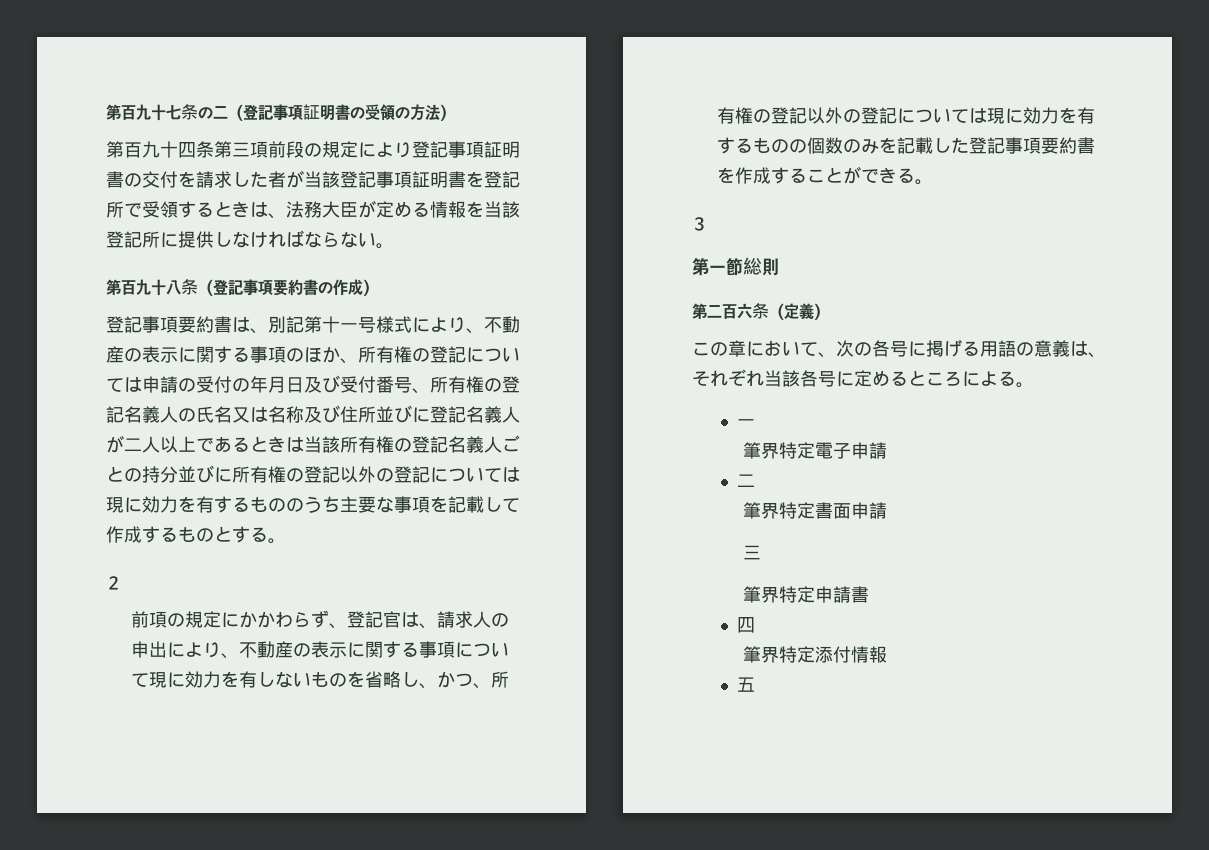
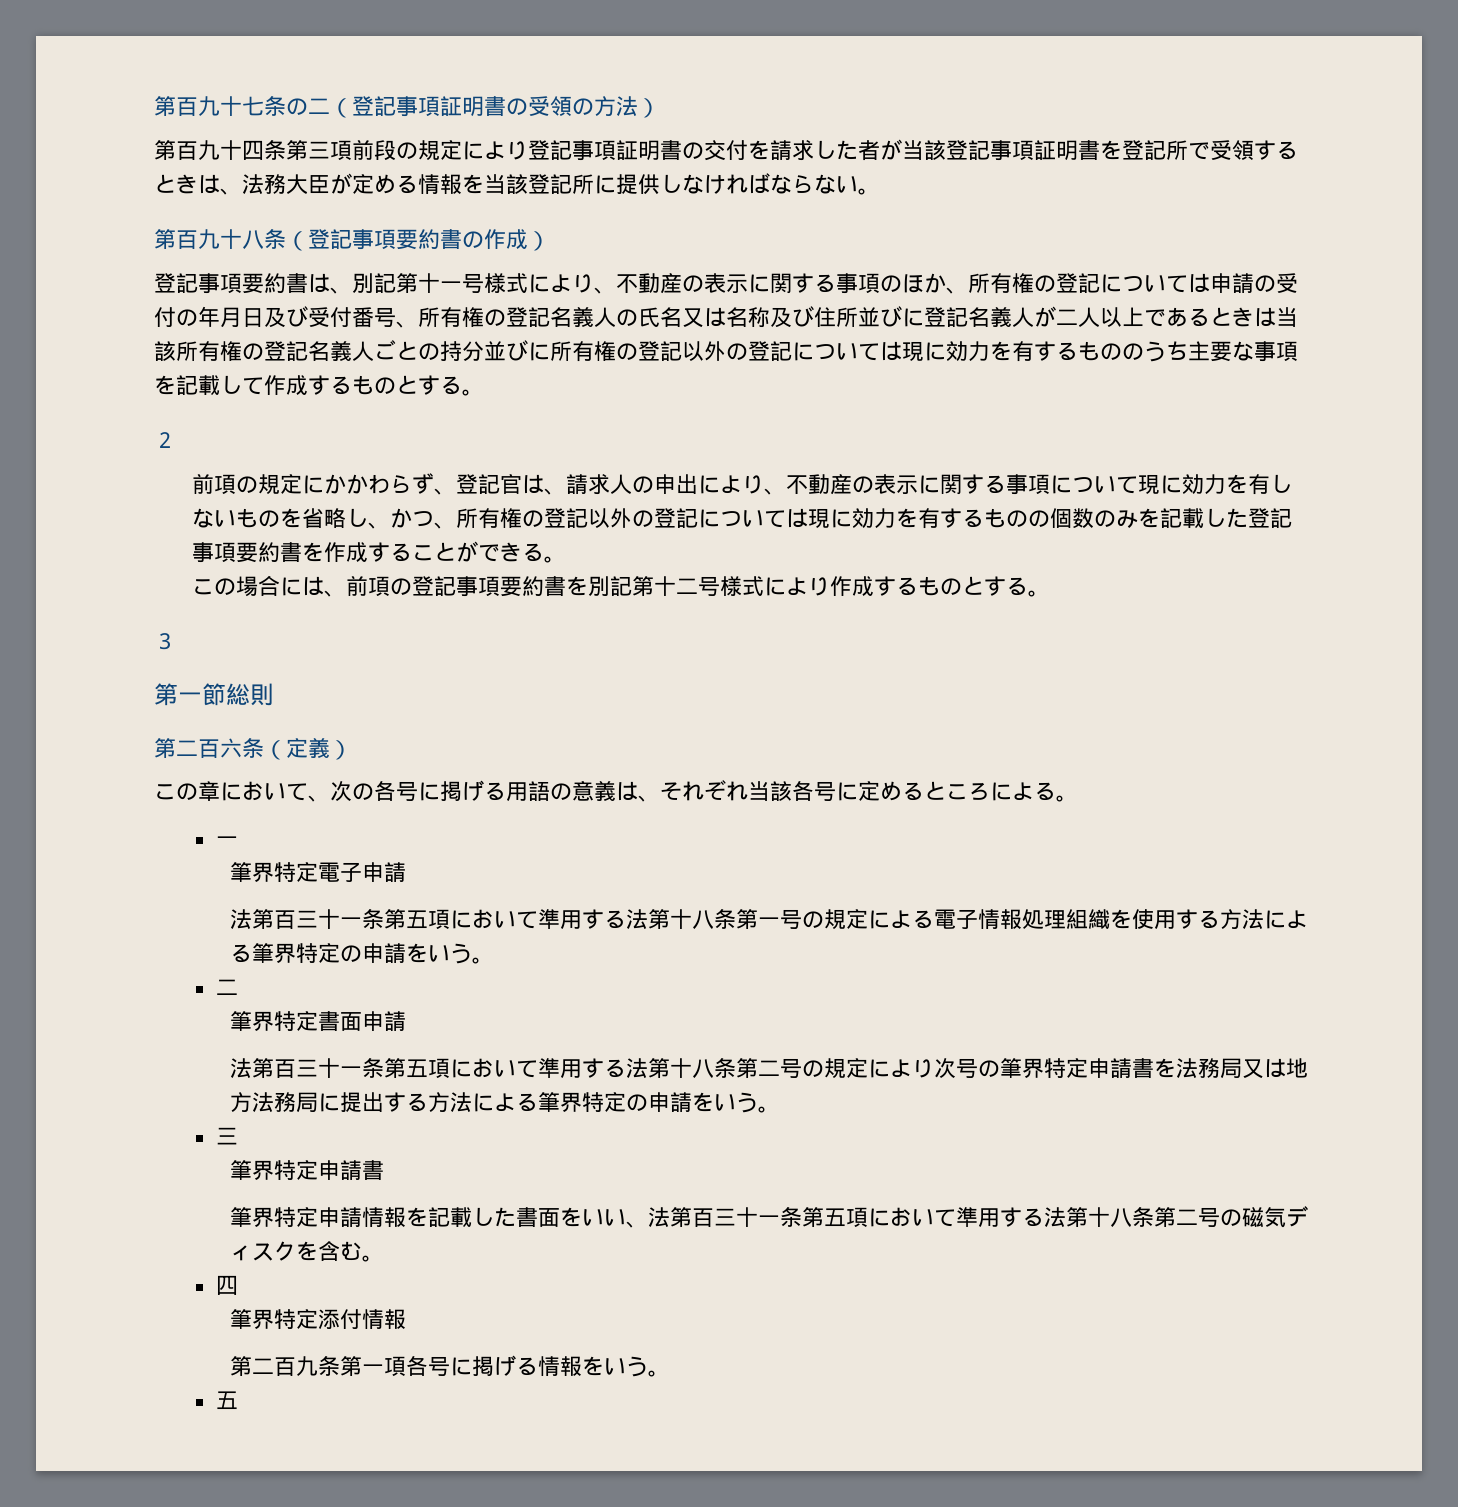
(934, 182) none -> [191,575,1050,597] // この場合には、前項の登記事項要約書を別記第十二号様式により作成するものとする。
(887, 450) none -> [229,909,1308,930] [229,943,494,964] // 法第百三十一条第五項において準用する法第十八条第一号の規定による電子情報処理組織を使用する方法による筆界特定の申請をいう。
[742,545,761,560] [742,586,869,603] 三 // 筆界特定申請書 -> [229,1058,1308,1079] [229,1092,780,1113] [215,1127,238,1145] [229,1160,384,1180] [229,1206,1308,1228] [229,1241,384,1262] 法第百三十一条第五項において準用する法第十八条第二号の規定により次号の筆界特定申請書を法務局又は地方法務局に提出する方法による筆界特定の申請をいう。 // 三 // 筆界特定申請書 // 筆界特定申請情報を記載した書面をいい、法第百三十一条第五項において準用する法第十八条第二号の磁気ディスクを含む。
(887, 654) none -> [229,1355,670,1377] // 第二百九条第一項各号に掲げる情報をいう。

